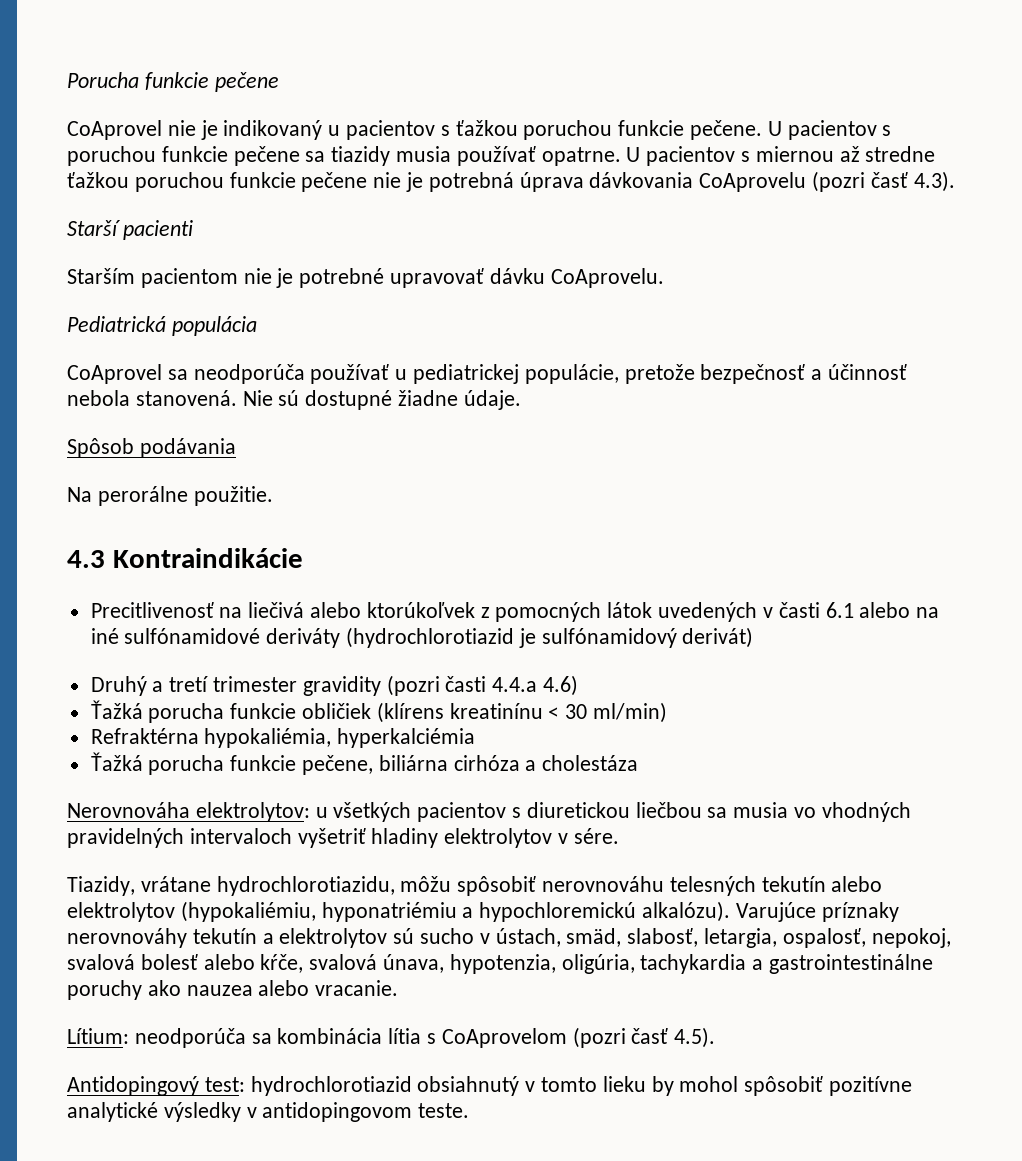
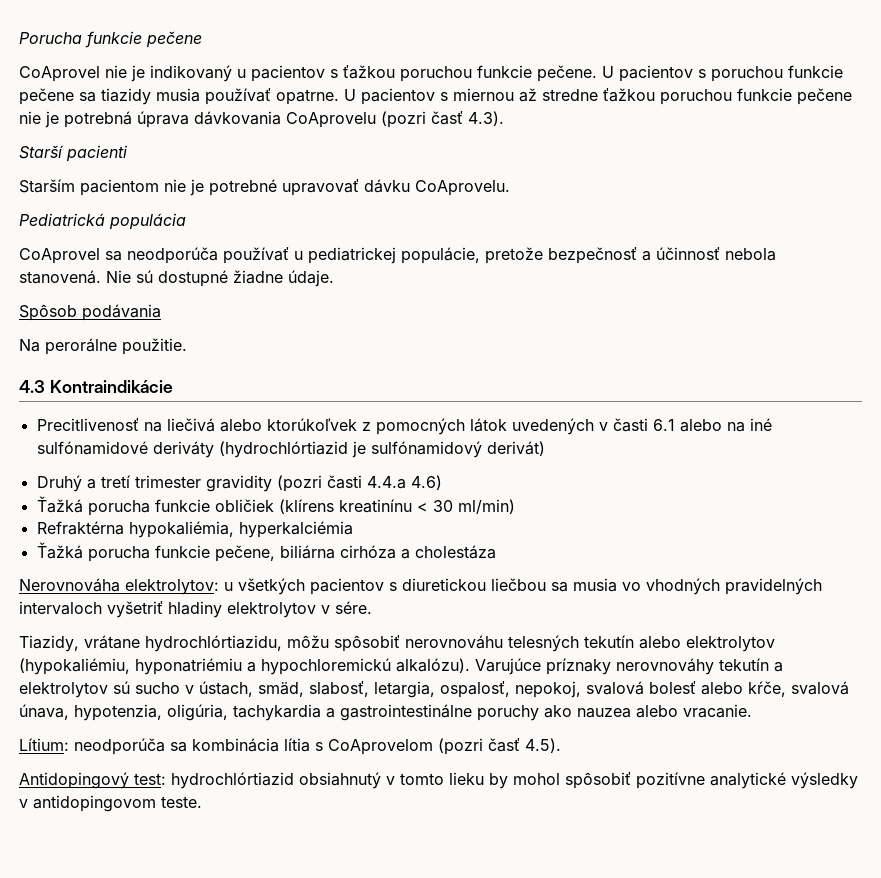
[346,627,515,648] (hydrochlorotiazid -> [218,441,348,458] (hydrochlórtiazid
[216,876,395,896] hydrochlorotiazidu, -> [145,635,282,652] hydrochlórtiazidu,
[250,1076,412,1096] hydrochlorotiazid -> [171,772,294,789] hydrochlórtiazid

